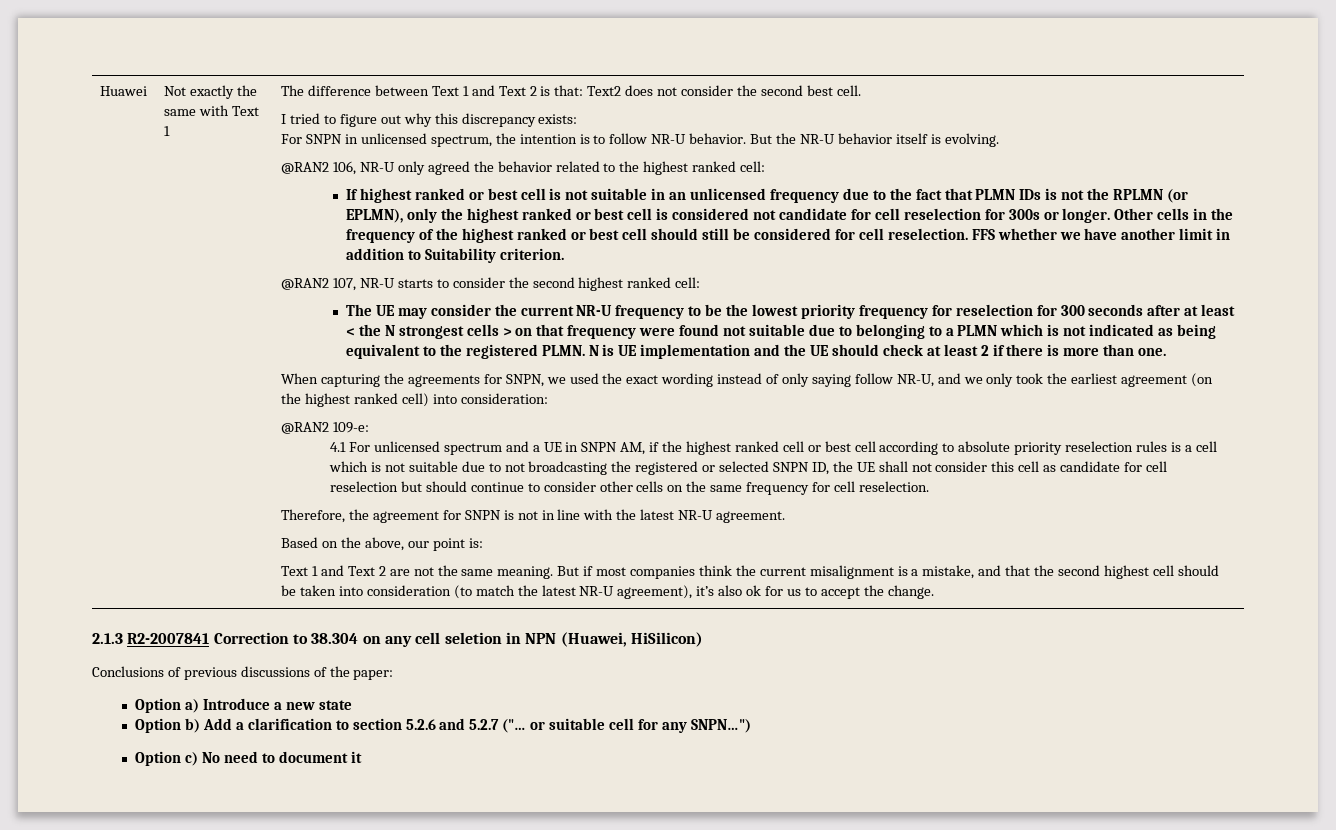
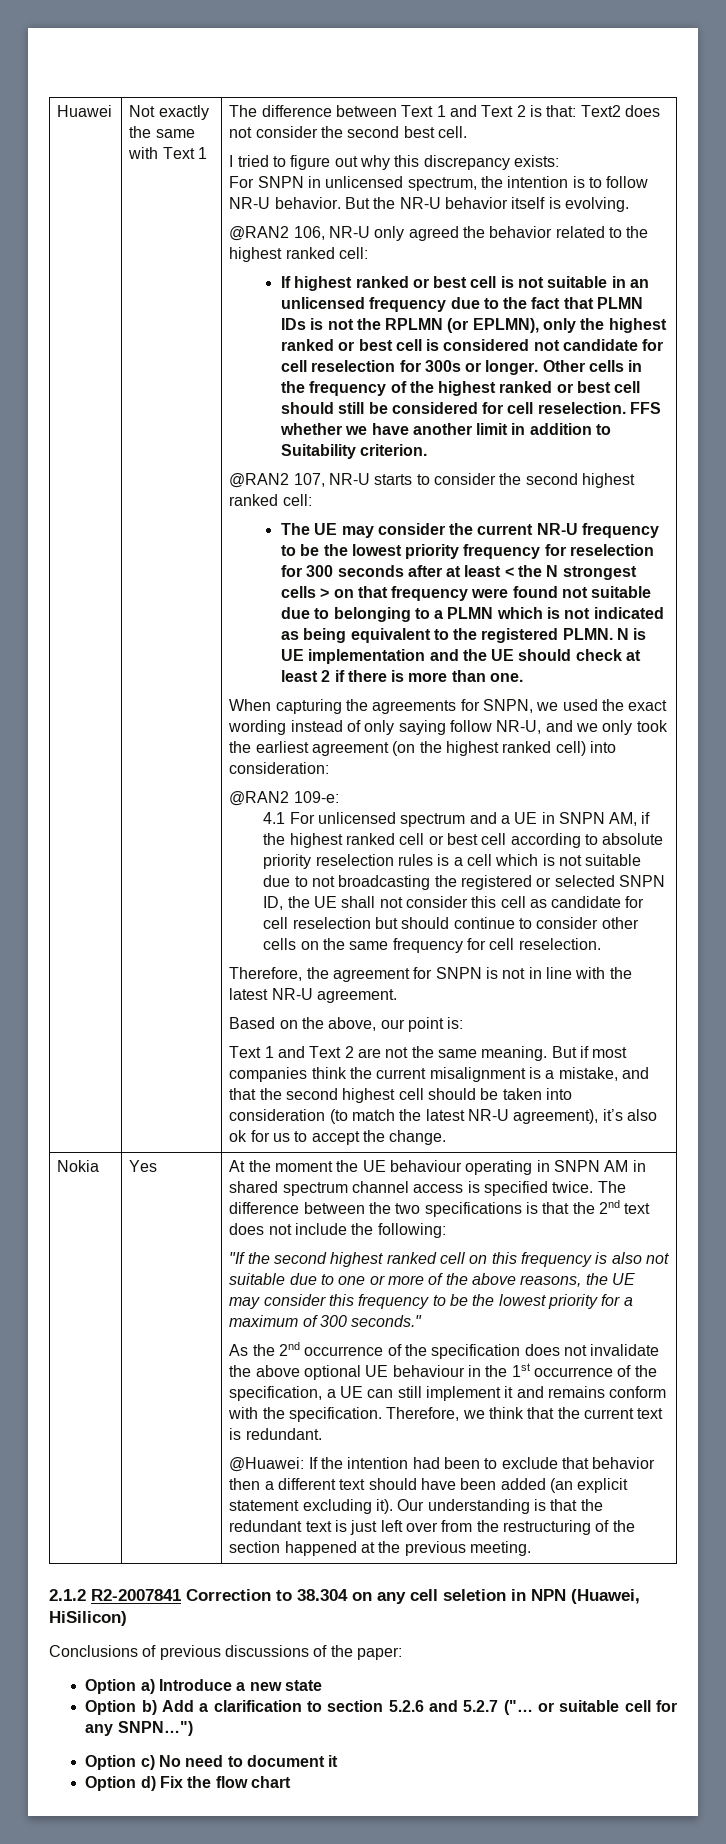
[92,633,123,644] // 2.1.3 -> [57,1160,100,1172] [129,1160,158,1172] [229,1160,646,1175] [229,1181,626,1196] [229,1200,651,1217] [229,1223,446,1238] [229,1252,669,1267] [229,1273,635,1287] [229,1294,633,1309] [229,1315,423,1327] [229,1342,660,1359] [229,1363,657,1380] [229,1386,667,1401] [228,1407,664,1422] [229,1428,322,1440] [229,1457,656,1472] [229,1478,629,1493] [229,1499,603,1514] [229,1520,635,1535] [229,1541,532,1556] [49,1589,86,1601] // Nokia | Yes | At the moment the UE behaviour operating in SNPN AM in shared spectrum channel access is specified twice. The difference between the two specifications is that the 2nd text does not include the following: // "If the second highest ranked cell on this frequency is also not suitable due to one or more of the above reasons, the UE may consider this frequency to be the lowest priority for a maximum of 300 seconds." // As the 2nd occurrence of the specification does not invalidate the above optional UE behaviour in the 1st occurrence of the specification, a UE can still implement it and remains conform with the specification. Therefore, we think that the current text is redundant. // @Huawei: If the intention had been to exclude that behavior then a different text should have been added (an explicit statement excluding it). Our understanding is that the redundant text is just left over from the restructuring of the section happened at the previous meeting. // 2.1.2
(362, 757) none -> [85,1776,292,1791] // Option d) Fix the flow chart

